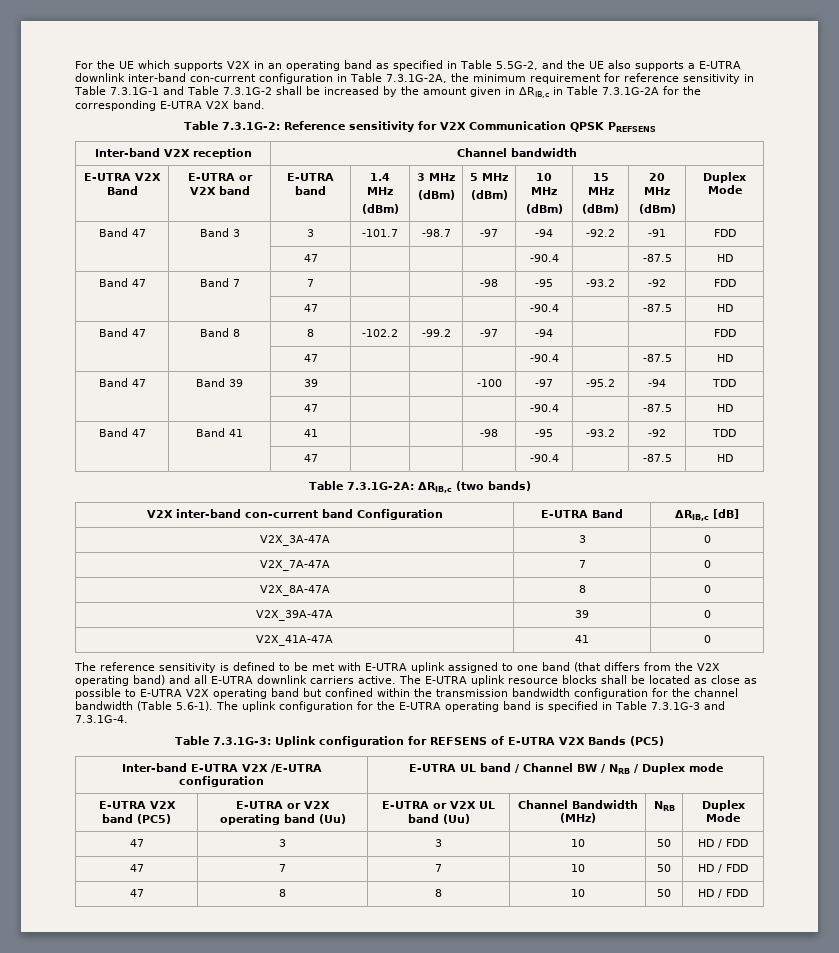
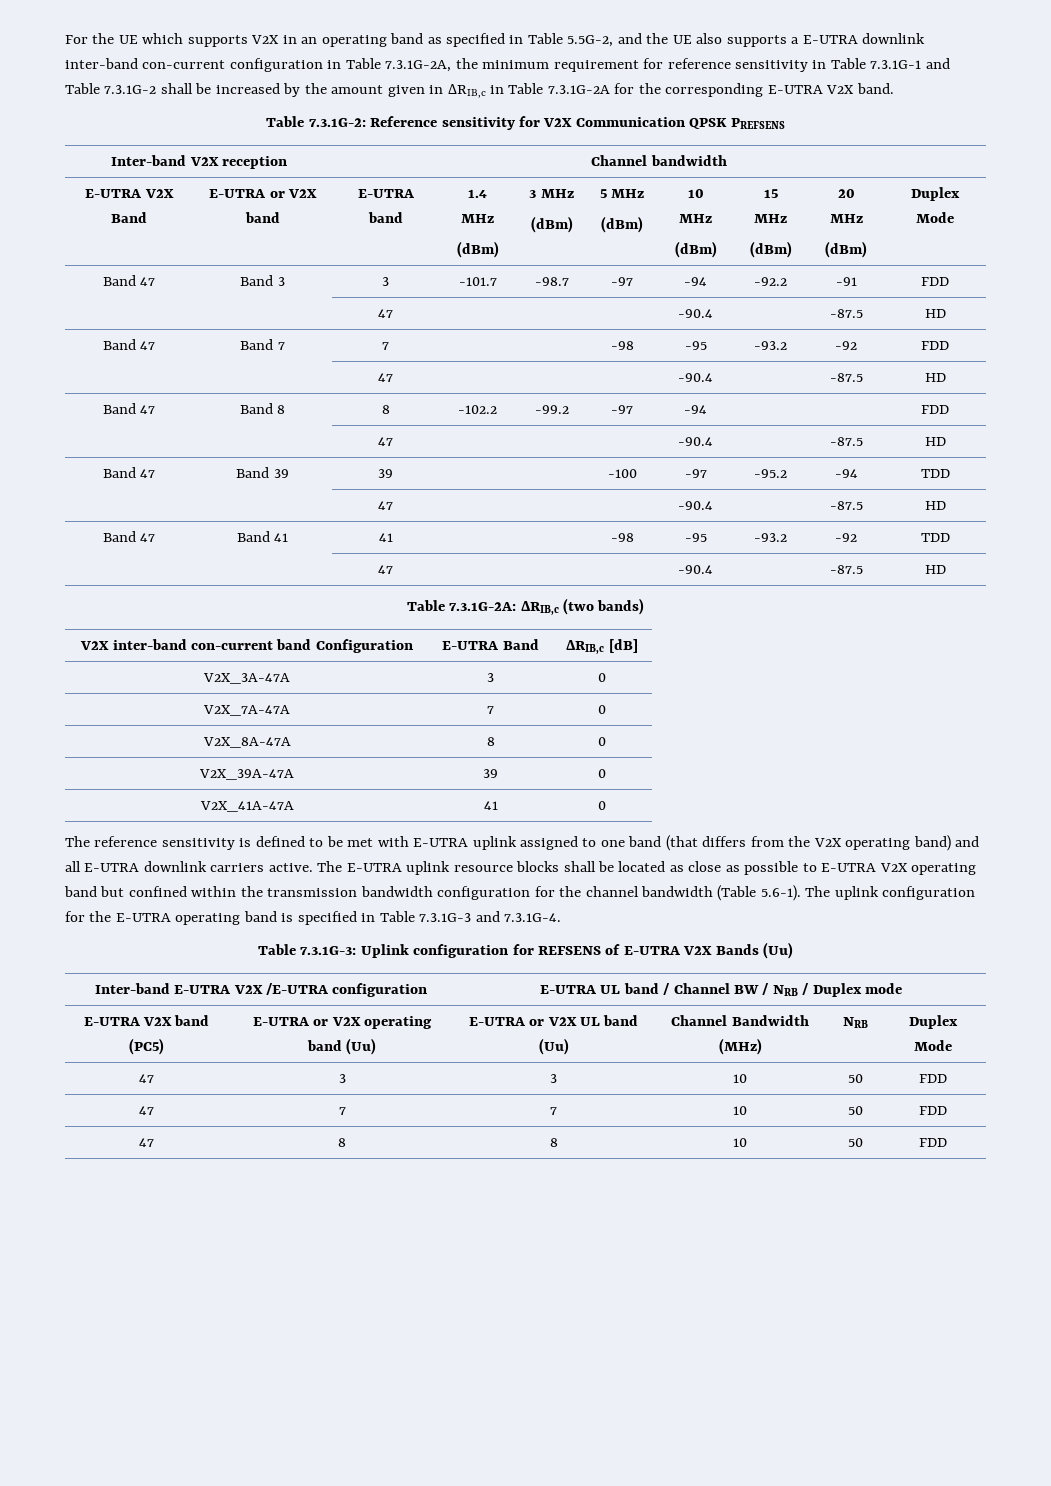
[629,736,664,746] (PC5) -> [763,942,794,959] (Uu)
[698,839,722,848] HD / -> (863, 1078) none
[698,864,722,873] HD / -> (863, 1110) none
[698,889,722,898] HD / -> (863, 1142) none

